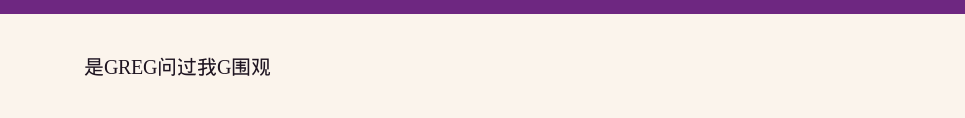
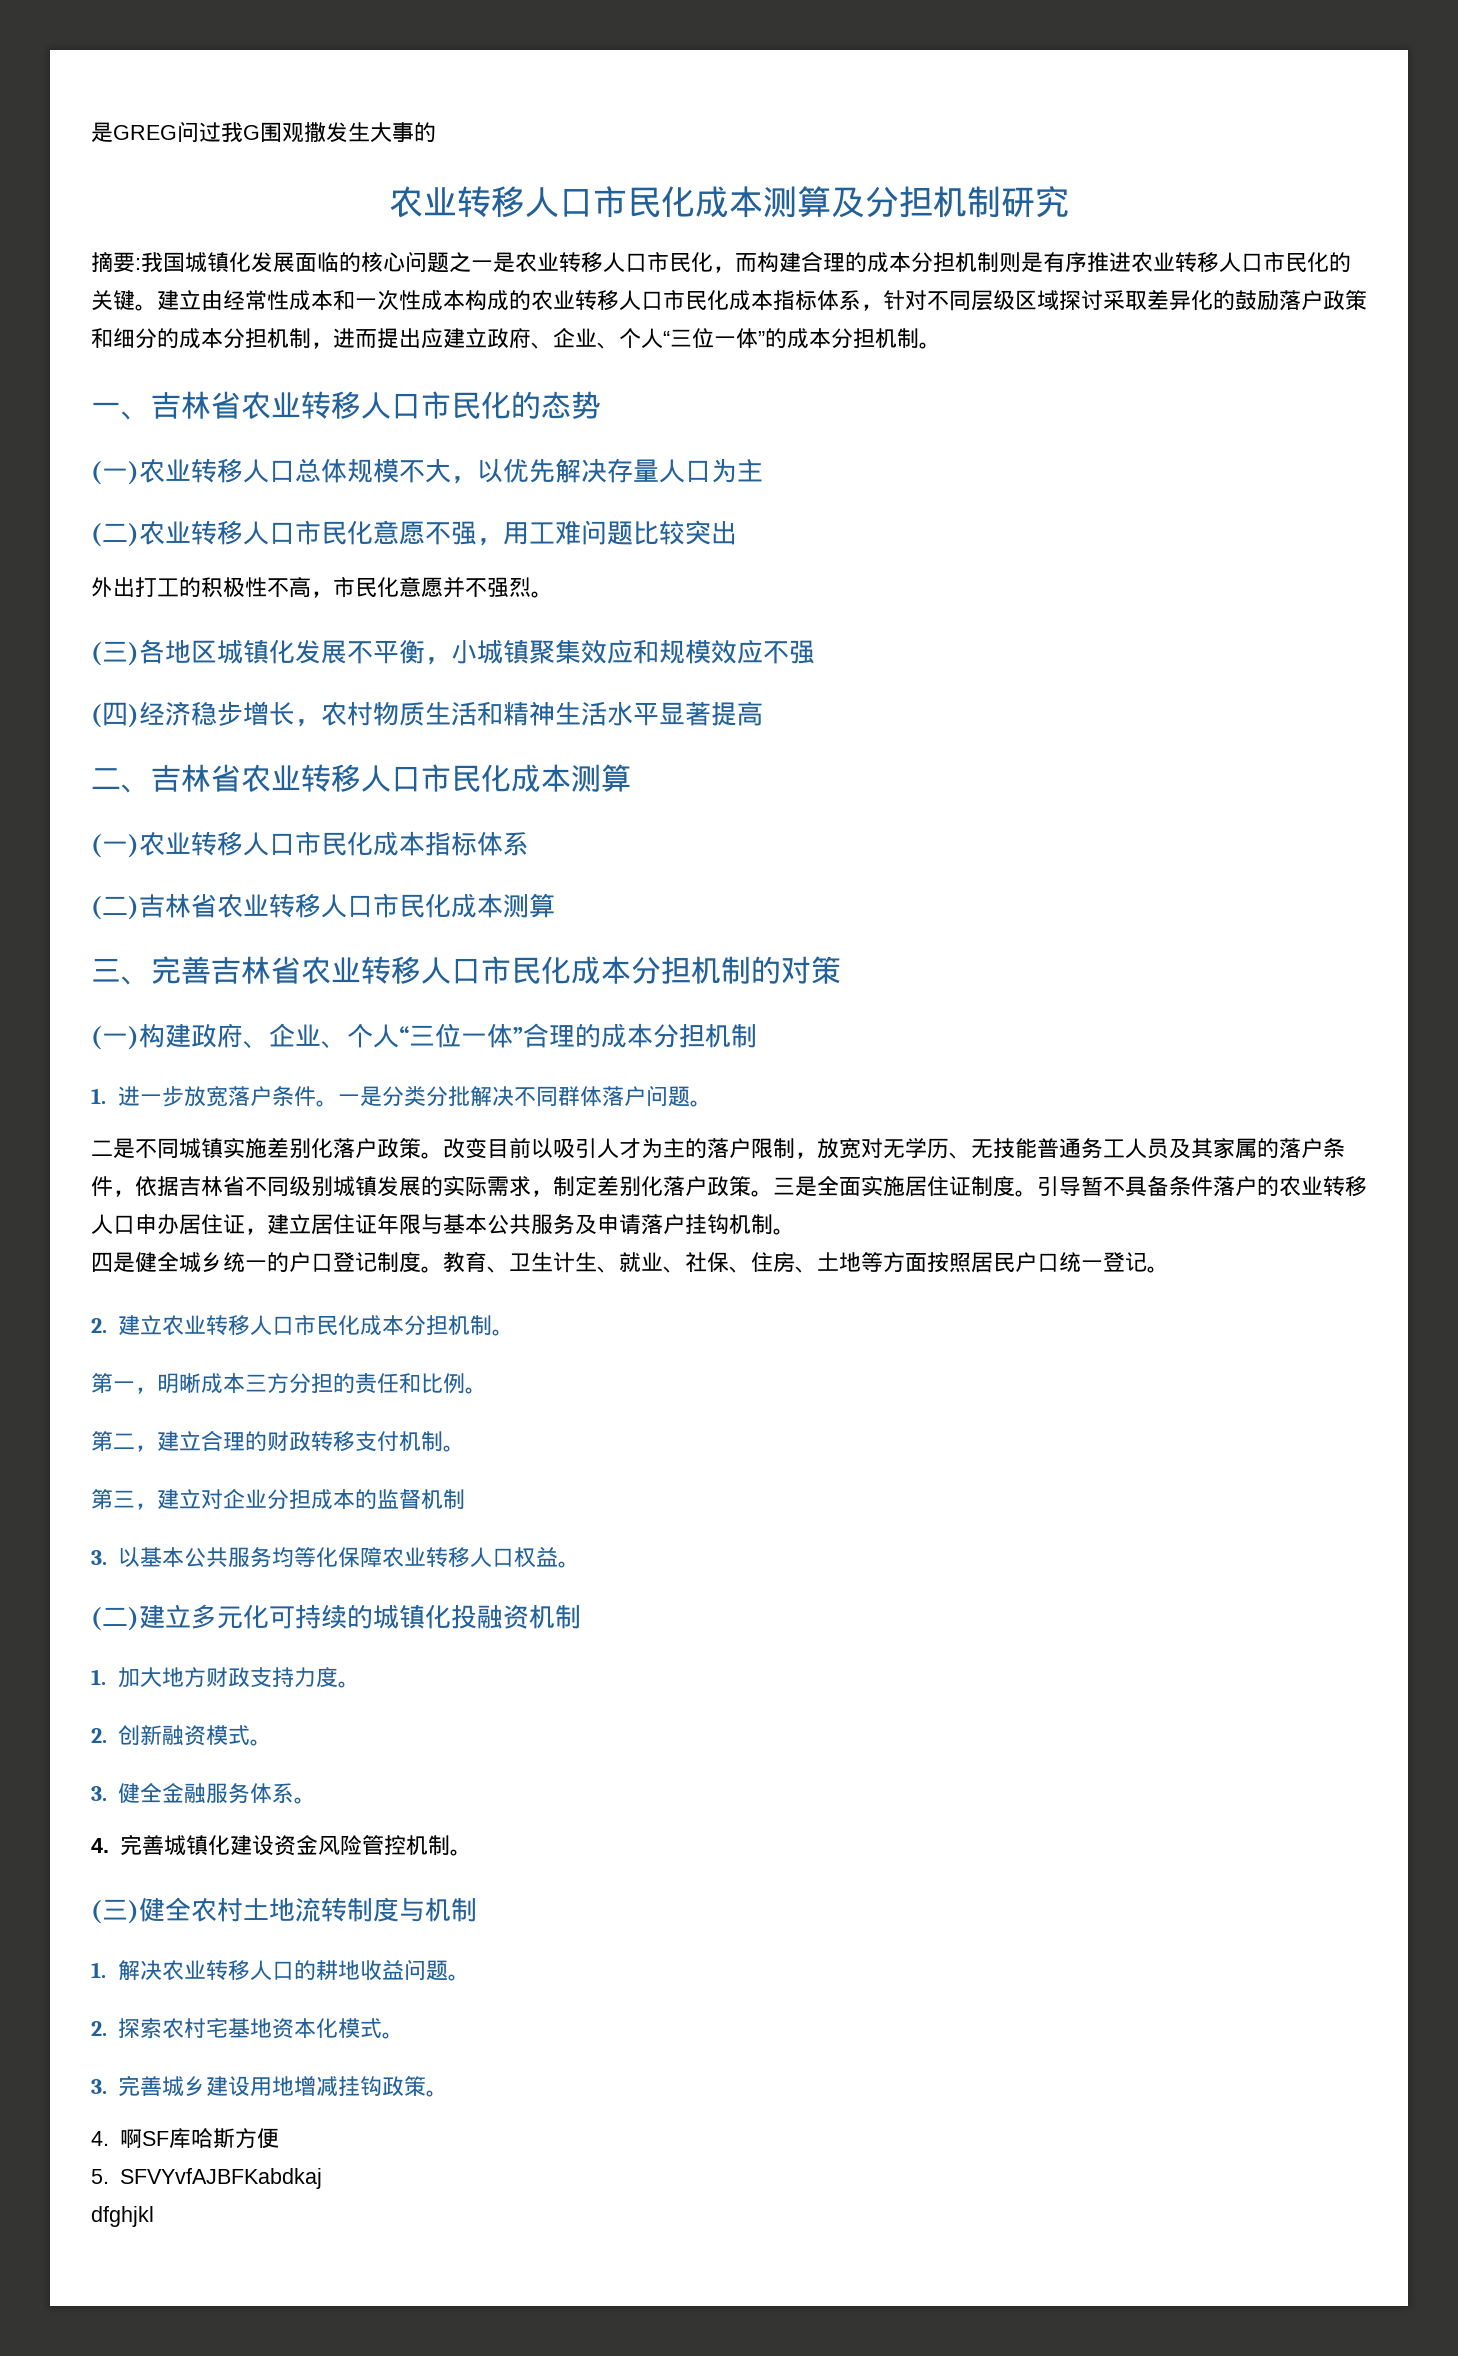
(271, 67) none -> [304,122,436,143] [389,186,1069,218] [91,251,1351,273] [91,289,1367,311] [91,328,941,349] [91,391,601,420] [91,458,763,485] [91,520,737,547] [91,576,553,598] [91,639,815,666] [91,701,763,728] [91,764,631,793] [91,831,529,858] [91,893,555,920] [91,956,841,985] [91,1023,757,1050] [91,1085,712,1107] [91,1137,1345,1159] [91,1175,1367,1197] [91,1213,795,1235] [91,1252,1169,1273] [91,1315,514,1336] [91,1373,487,1394] [91,1430,465,1452] [91,1489,465,1510] [91,1546,580,1568] [91,1604,581,1631] [91,1667,360,1688] [91,1725,272,1746] [91,1783,316,1804] [91,1834,472,1856] [91,1897,477,1924] [91,1959,470,1981] [91,2018,404,2039] [91,2075,448,2097] [91,2128,279,2149] [91,2168,322,2189] [91,2206,154,2227] 撒发生大事的 // 农业转移人口市民化成本测算及分担机制研究 // 摘要:我国城镇化发展面临的核心问题之一是农业转移人口市民化，而构建合理的成本分担机制则是有序推进农业转移人口市民化的关键。建立由经常性成本和一次性成本构成的农业转移人口市民化成本指标体系，针对不同层级区域探讨采取差异化的鼓励落户政策和细分的成本分担机制，进而提出应建立政府、企业、个人“三位一体”的成本分担机制。 // 一、吉林省农业转移人口市民化的态势 // (一)农业转移人口总体规模不大，以优先解决存量人口为主 // (二)农业转移人口市民化意愿不强，用工难问题比较突出 // 外出打工的积极性不高，市民化意愿并不强烈。 // (三)各地区城镇化发展不平衡，小城镇聚集效应和规模效应不强 // (四)经济稳步增长，农村物质生活和精神生活水平显著提高 // 二、吉林省农业转移人口市民化成本测算 // (一)农业转移人口市民化成本指标体系 // (二)吉林省农业转移人口市民化成本测算 // 三、完善吉林省农业转移人口市民化成本分担机制的对策 // (一)构建政府、企业、个人“三位一体”合理的成本分担机制 // 1.进一步放宽落户条件。一是分类分批解决不同群体落户问题。 // 二是不同城镇实施差别化落户政策。改变目前以吸引人才为主的落户限制，放宽对无学历、无技能普通务工人员及其家属的落户条件，依据吉林省不同级别城镇发展的实际需求，制定差别化落户政策。三是全面实施居住证制度。引导暂不具备条件落户的农业转移人口申办居住证，建立居住证年限与基本公共服务及申请落户挂钩机制。 // 四是健全城乡统一的户口登记制度。教育、卫生计生、就业、社保、住房、土地等方面按照居民户口统一登记。 // 2.建立农业转移人口市民化成本分担机制。 // 第一，明晰成本三方分担的责任和比例。 // 第二，建立合理的财政转移支付机制。 // 第三，建立对企业分担成本的监督机制 // 3.以基本公共服务均等化保障农业转移人口权益。 // (二)建立多元化可持续的城镇化投融资机制 // 1.加大地方财政支持力度。 // 2.创新融资模式。 // 3.健全金融服务体系。 // 4.完善城镇化建设资金风险管控机制。 // (三)健全农村土地流转制度与机制 // 1.解决农业转移人口的耕地收益问题。 // 2.探索农村宅基地资本化模式。 // 3.完善城乡建设用地增减挂钩政策。 // 4.啊SF库哈斯方便 // 5. SFVYvfAJBFKabdkaj // dfghjkl

